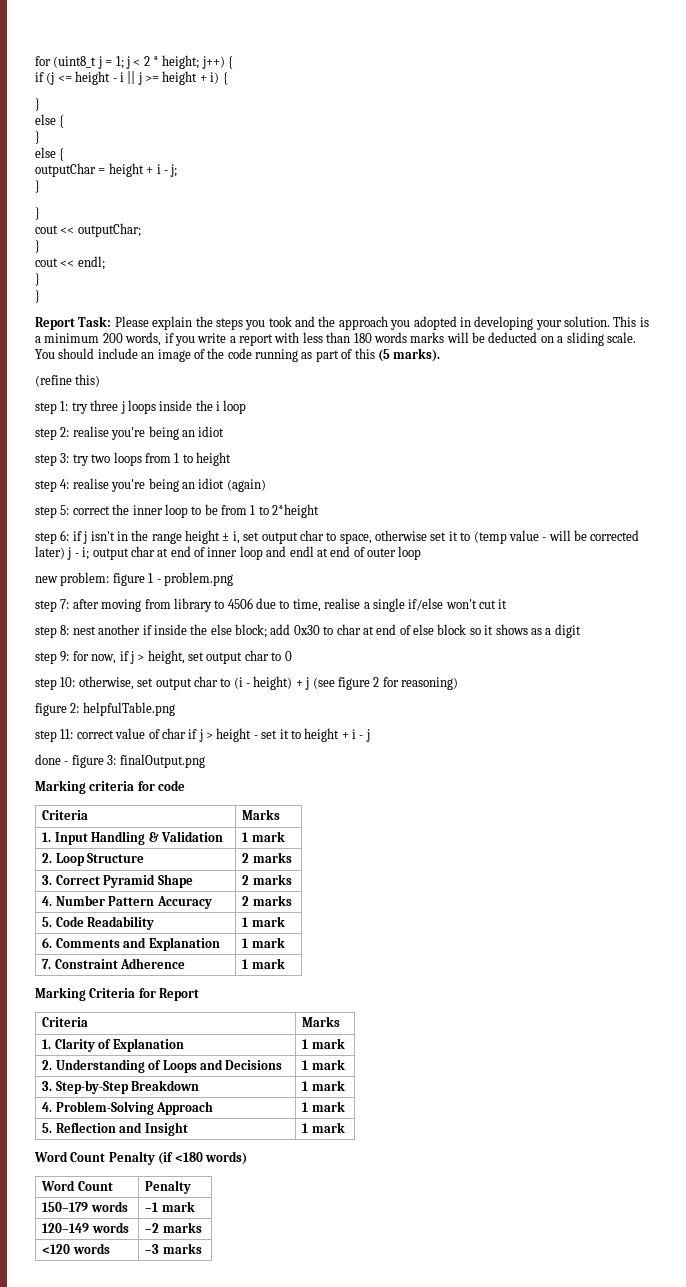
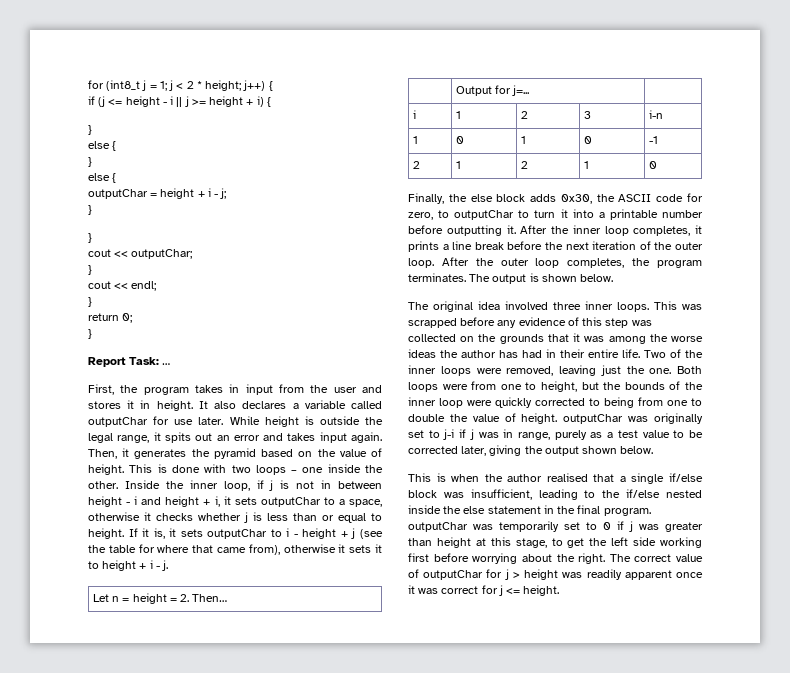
[35,56,97,68] for (uint8_t -> [88,80,141,91] for (int8_t
(40, 279) none -> [88,313,133,323] // return 0;
[114,316,649,330] [35,332,636,346] [35,348,441,362] [35,374,101,387] [35,400,247,414] [35,426,225,440] [35,452,231,466] [35,478,266,492] [35,504,320,518] [35,530,640,544] [35,546,422,560] [35,572,233,586] [35,598,508,612] [35,624,581,638] [35,650,292,664] [35,676,458,690] [35,702,175,716] [35,728,278,742] Please explain the steps you took and the approach you adopted in developing your solution. This is a minimum 200 words, if you write a report with less than 180 words marks will be deducted on a sliding scale. You should include an image of the code running as part of this (5 marks). // (refine this) // step 1: try three j loops inside the i loop // step 2: realise you're being an idiot // step 3: try two loops from 1 to height // step 4: realise you're being an idiot (again) // step 5: correct the inner loop to be from 1 to 2*height // step 6: if j isn't in the range height ± i, set output char to space, otherwise set it to (temp value - will be corrected later) j - i; output char at end of inner loop and endl at end of outer loop // new problem: figure 1 - problem.png // step 7: after moving from library to 4506 due to time, realise a single if/else won't cut it // step 8: nest another if inside the else block; add 0x30 to char at end of else block so it shows as a digit // step 9: for now, if j > height, set output char to 0 // step 10: otherwise, set output char to (i - height) + j (see figure 2 for reasoning) // figure 2: helpfulTable.png // step 11: correct value of char if j > height - set -> [162,363,171,365] [88,384,383,395] [88,400,382,411] [88,416,383,427] [88,432,383,443] [88,448,382,459] [88,464,384,475] [88,480,382,491] [88,496,383,507] [88,512,382,523] [88,528,384,539] [88,544,372,555] … // First, the program takes in input from the user and stores it in height. It also declares a variable called outputChar for use later. While height is outside the legal range, it spits out an error and takes input again. Then, it generates the pyramid based on the value of height. This is done with two loops – one inside the other. Inside the inner loop, if j is not in between height - i and height + i, it sets outputChar to a space, otherwise it checks whether j is less than or equal to height. If it is, it sets outputChar to i - height + j (see the table for where that came from), otherwise it sets
[365,729,370,742] [35,754,205,768] [35,780,186,794] [42,810,89,820] [242,809,281,820] [42,831,223,845] [242,831,285,842] [42,853,145,866] [242,852,292,863] [42,874,193,888] [242,874,292,885] [42,895,212,909] [242,895,292,906] [42,916,155,930] [242,916,285,927] [42,937,220,951] [242,937,285,948] [42,958,186,969] [242,958,285,969] [35,987,200,1001] [42,1017,89,1027] [302,1016,341,1027] [42,1038,184,1052] [302,1038,345,1049] [42,1059,283,1073] [302,1059,345,1070] [42,1080,200,1094] [302,1080,345,1091] [42,1101,214,1115] [302,1101,345,1112] [42,1122,188,1136] [302,1122,345,1133] [34,1151,247,1165] [41,1180,113,1191] [145,1180,192,1194] [42,1201,128,1212] [145,1201,195,1212] [42,1222,129,1233] [145,1222,202,1233] [42,1243,110,1254] [145,1243,202,1254] j // done - figure 3: finalOutput.png // Marking criteria for code // Criteria | Marks // 1. Input Handling & Validation | 1 mark // 2. Loop Structure | 2 marks // 3. Correct Pyramid Shape | 2 marks // 4. Number Pattern Accuracy | 2 marks // 5. Code Readability | 1 mark // 6. Comments and Explanation | 1 mark // 7. Constraint Adherence | 1 mark // Marking Criteria for Report // Criteria | Marks // 1. Clarity of Explanation | 1 mark // 2. Understanding of Loops and Decisions | 1 mark // 3. Step-by-Step Breakdown | 1 mark // 4. Problem-Solving Approach | 1 mark // 5. Reflection and Insight | 1 mark // Word Count Penalty (if <180 words) // Word Count | Penalty // 150–179 words | –1 mark // 120–149 words | –2 marks // <120 words | –3 marks -> [162,560,169,571] [92,593,228,604] [455,85,530,96] [412,110,416,119] [455,111,461,119] [520,111,528,119] [583,111,591,119] [648,110,663,119] [412,136,418,144] [455,136,464,144] [520,136,526,144] [583,136,592,144] [648,136,658,144] [412,161,420,169] [455,161,461,169] [520,161,528,169] [583,161,589,169] [648,161,657,169] [408,193,703,204] [408,209,703,220] [408,225,702,236] [408,241,703,252] [408,257,702,268] [408,273,614,284] [408,301,702,312] [408,317,652,328] [408,333,703,344] [408,349,703,358] [408,365,702,376] [408,381,703,392] [408,397,702,408] [408,413,703,424] [408,429,703,440] [408,445,654,456] [408,473,703,484] [408,489,702,500] [408,505,651,516] [408,521,703,532] [408,537,702,548] [408,553,703,564] [408,569,703,580] [408,585,560,596] j. // Let n = height = 2. Then… // | Output for j=... | // i | 1 | 2 | 3 | i-n // 1 | 0 | 1 | 0 | -1 // 2 | 1 | 2 | 1 | 0 // Finally, the else block adds 0x30, the ASCII code for zero, to outputChar to turn it into a printable number before outputting it. After the inner loop completes, it prints a line break before the next iteration of the outer loop. After the outer loop completes, the program terminates. The output is shown below. // The original idea involved three inner loops. This was scrapped before any evidence of this step was collected on the grounds that it was among the worse ideas the author has had in their entire life. Two of the inner loops were removed, leaving just the one. Both loops were from one to height, but the bounds of the inner loop were quickly corrected to being from one to double the value of height. outputChar was originally set to j-i if j was in range, purely as a test value to be corrected later, giving the output shown below. // This is when the author realised that a single if/else block was insufficient, leading to the if/else nested inside the else statement in the final program. outputChar was temporarily set to 0 if j was greater than height at this stage, to get the left side working first before worrying about the right. The correct value of outputChar for j > height was readily apparent once it was correct for j <= height.

